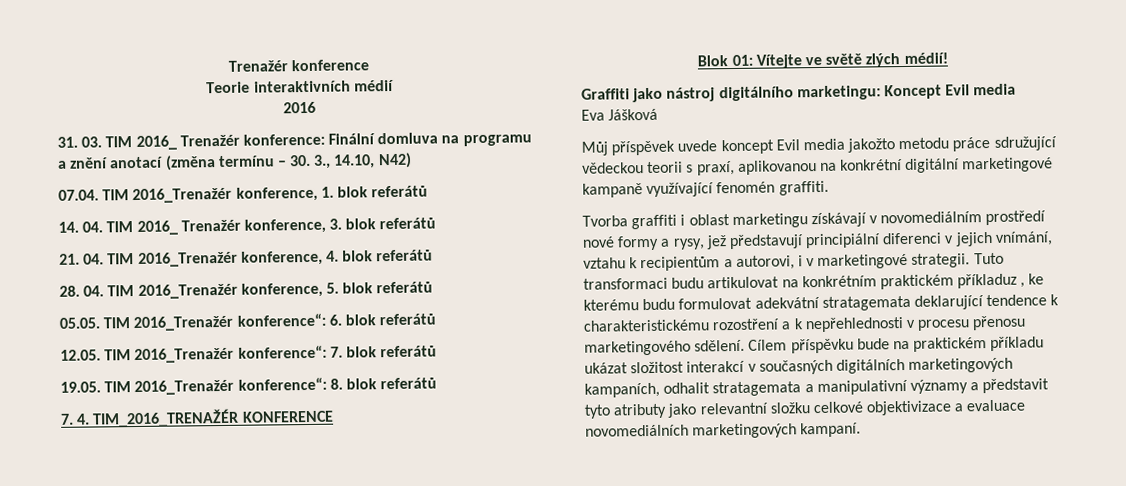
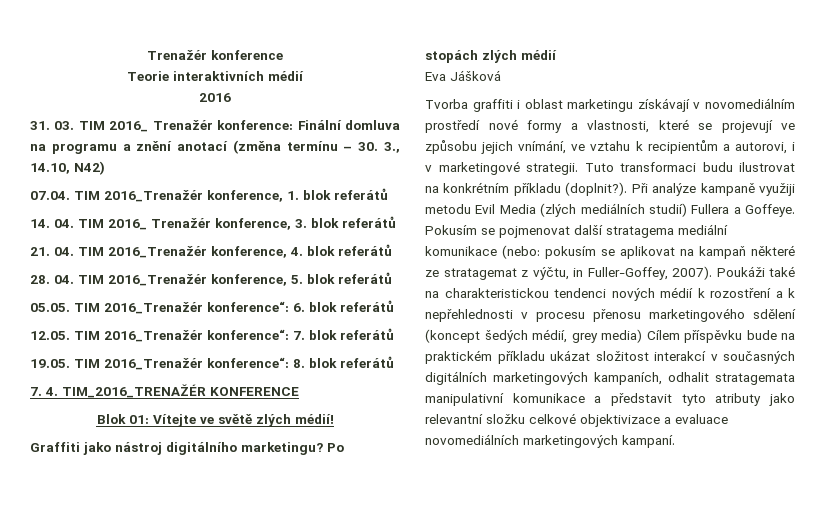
[796,83,1017,101] [581,108,659,121] [581,136,1057,156] [582,157,1054,176] [582,180,829,198] marketingu: Koncept Evil media // Eva Jášková // Můj příspěvek uvede koncept Evil media jakožto metodu práce sdružující vědeckou teorii s praxí, aplikovanou na konkrétní digitální marketingové kampaně využívající fenomén graffiti. -> [241,442,344,455] [425,50,557,63] [425,70,501,81] marketingu? Po stopách zlých médií // Eva Jášková
[672,232,955,250] rysy, jež představují principiální diferenci v -> [587,119,795,133] [425,140,477,154] vlastnosti, které se projevují ve způsobu
(1053, 238) none -> [571,144,586,151] ve
[707,276,780,289] artikulovat -> [739,162,795,172] ilustrovat
[879,273,1045,290] [583,294,1060,311] [583,319,710,332] praktickém příkladuz , ke kterému budu formulovat adekvátní stratagemata deklarující tendence k charakteristickému -> [513,182,795,196] [425,203,795,217] [425,224,728,238] [425,245,795,259] [425,266,795,280] [425,287,705,301] příkladu (doplnit?). Při analýze kampaně využiji metodu Evil Media (zlých mediálních studií) Fullera a Goffeye. Pokusím se pojmenovat další stratagema mediální komunikace (nebo: pokusím se aplikovat na kampaň některé ze stratagemat z výčtu, in Fuller-Goffey, 2007). Poukáži také na charakteristickou tendenci nových médií k
[694,339,746,352] sdělení. -> [753,309,796,319] [425,329,642,343] sdělení (koncept šedých médií, grey media)
[804,379,968,396] a manipulativní významy -> [425,393,585,406] manipulativní komunikace

